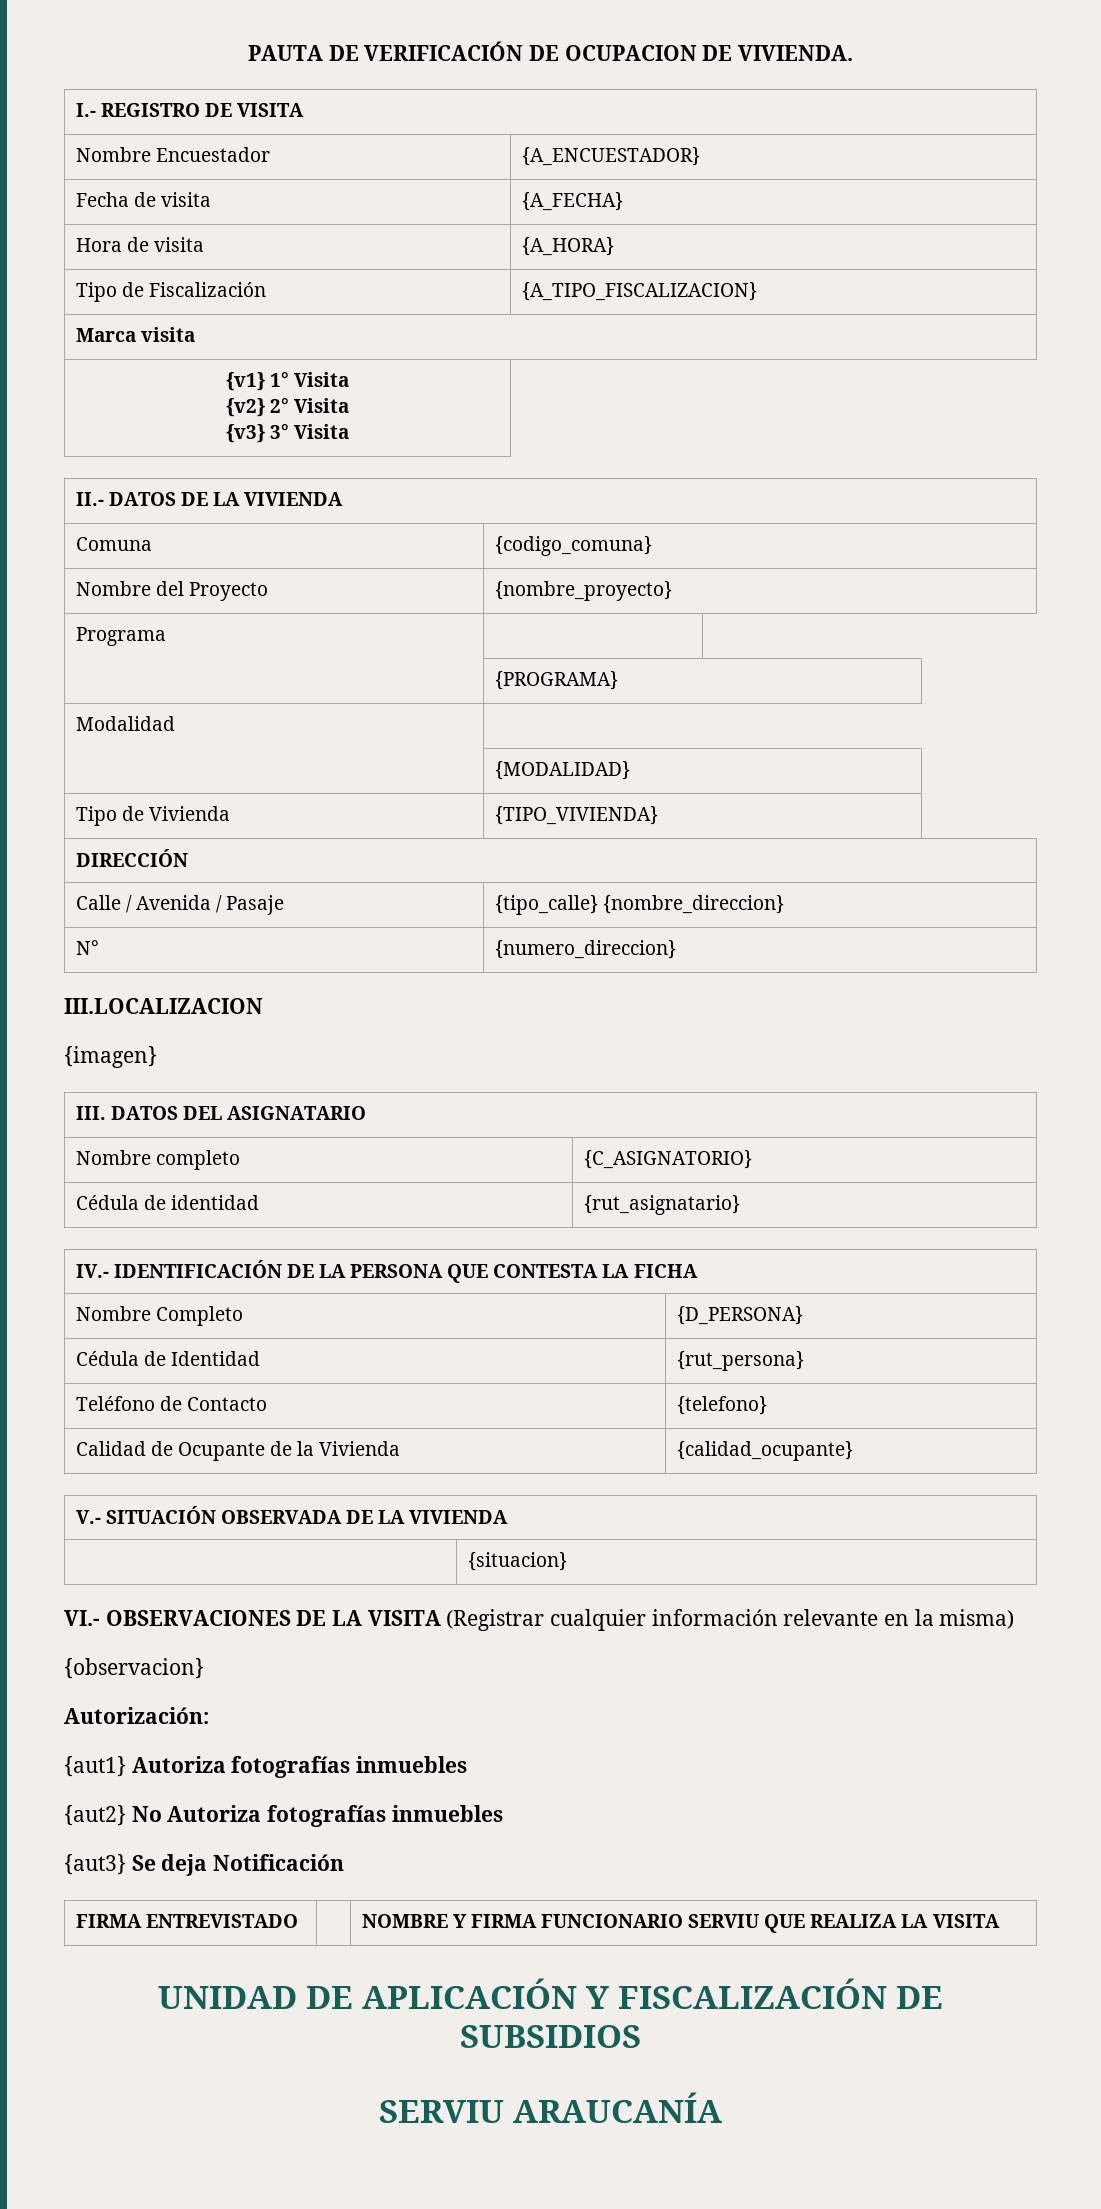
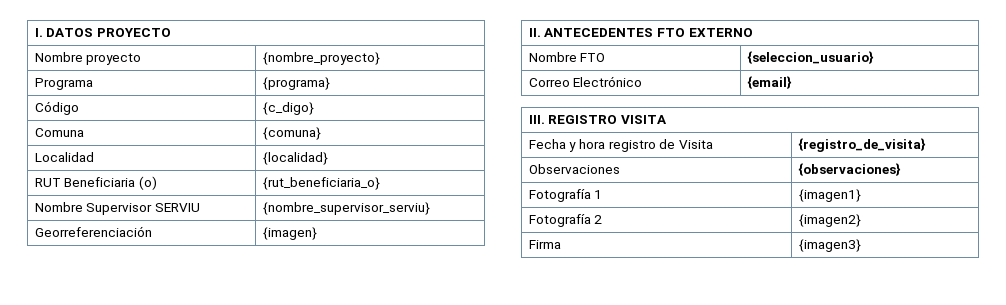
[247,41,854,61] [75,103,304,117] [75,147,270,162] [521,147,700,166] [75,192,211,207] [521,192,623,211] [75,237,204,252] [521,237,614,256] [75,282,266,302] [521,282,757,301] [75,327,195,342] [225,371,350,391] [225,397,350,417] [225,423,350,443] [75,492,344,506] [75,537,152,551] [494,536,652,556] [75,581,268,601] [494,581,672,601] [75,627,166,646] [494,671,618,690] [75,716,175,731] [494,761,630,780] [75,806,230,826] [494,806,658,825] [75,849,188,867] [75,895,285,915] [494,895,784,915] [75,940,99,955] [494,940,676,959] [64,998,263,1014] [64,1046,157,1068] [75,1106,366,1120] [75,1150,240,1170] [583,1150,752,1169] [75,1195,259,1210] [583,1195,740,1215] [75,1260,698,1283] [75,1306,243,1326] [676,1306,803,1325] [75,1351,260,1366] [676,1351,804,1371] [75,1396,267,1411] [676,1396,767,1415] [75,1441,401,1461] [676,1441,853,1461] [75,1506,509,1524] [467,1552,567,1571] [64,1609,1015,1631] [64,1658,204,1679] [64,1707,209,1724] [64,1756,468,1778] [64,1805,503,1827] [64,1854,345,1876] [75,1914,298,1928] [361,1914,1000,1933] [158,1978,943,2009] [460,2025,641,2048] [379,2092,722,2123] PAUTA DE VERIFICACIÓN DE OCUPACION DE VIVIENDA. // I.- REGISTRO DE VISITA // Nombre Encuestador | {A_ENCUESTADOR} // Fecha de visita | {A_FECHA} // Hora de visita | {A_HORA} // Tipo de Fiscalización | {A_TIPO_FISCALIZACION} // Marca visita // {v1} 1° Visita // {v2} 2° Visita // {v3} 3° Visita // II.- DATOS DE LA VIVIENDA // Comuna | {codigo_comuna} // Nombre del Proyecto | {nombre_proyecto} // Programa | // | {PROGRAMA} // Modalidad // | {MODALIDAD} // Tipo de Vivienda | {TIPO_VIVIENDA} // DIRECCIÓN // Calle / Avenida / Pasaje | {tipo_calle} {nombre_direccion} // N° | {numero_direccion} // III.LOCALIZACION // {imagen} // III. DATOS DEL ASIGNATARIO // Nombre completo | {C_ASIGNATORIO} // Cédula de identidad | {rut_asignatario} // IV.- IDENTIFICACIÓN DE LA PERSONA QUE CONTESTA LA FICHA // Nombre Completo | {D_PERSONA} // Cédula de Identidad | {rut_persona} // Teléfono de Contacto | {telefono} // Calidad de Ocupante de la Vivienda | {calidad_ocupante} // V.- SITUACIÓN OBSERVADA DE LA VIVIENDA // | {situacion} // VI.- OBSERVACIONES DE LA VISITA (Registrar cualquier información relevante en la misma) // {observacion} // Autorización: // {aut1} Autoriza fotografías inmuebles // {aut2} No Autoriza fotografías inmuebles // {aut3} Se deja Notificación // FIRMA ENTREVISTADO | | NOMBRE Y FIRMA FUNCIONARIO SERVIU QUE REALIZA LA VISITA // UNIDAD DE APLICACIÓN Y FISCALIZACIÓN DE SUBSIDIOS // SERVIU ARAUCANÍA -> [34,28,171,37] [34,52,142,65] [262,52,380,65] [34,78,93,90] [262,77,330,90] [34,101,79,115] [262,102,314,115] [34,128,84,137] [262,127,321,140] [34,152,94,162] [262,152,328,165] [34,176,157,190] [262,177,380,190] [34,202,200,215] [262,202,430,215] [34,226,152,237] [262,227,317,240] [528,28,753,37] [528,52,606,62] [746,51,874,64] [528,76,643,87] [746,76,792,89] [528,115,667,124] [528,139,713,152] [797,138,926,152] [528,164,620,174] [797,163,901,176] [528,189,603,202] [798,189,861,202] [528,214,603,227] [798,214,861,227] [528,240,561,249] [798,239,861,252] I. DATOS PROYECTO // Nombre proyecto | {nombre_proyecto} // Programa | {programa} // Código | {c_digo} // Comuna | {comuna} // Localidad | {localidad} // RUT Beneficiaria (o) | {rut_beneficiaria_o} // Nombre Supervisor SERVIU | {nombre_supervisor_serviu} // Georreferenciación | {imagen} // II. ANTECEDENTES FTO EXTERNO // Nombre FTO | {seleccion_usuario} // Correo Electrónico | {email} // III. REGISTRO VISITA // Fecha y hora registro de Visita | {registro_de_visita} // Observaciones | {observaciones} // Fotografía 1 | {imagen1} // Fotografía 2 | {imagen2} // Firma | {imagen3}

